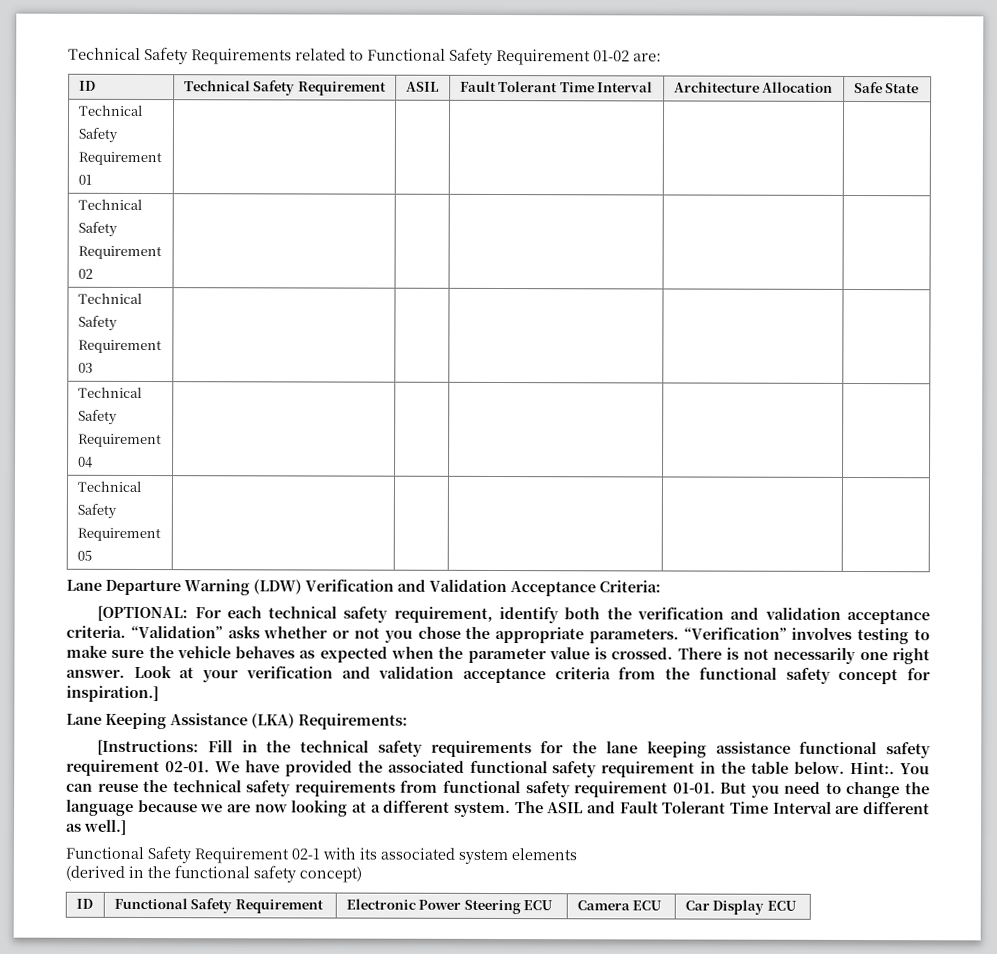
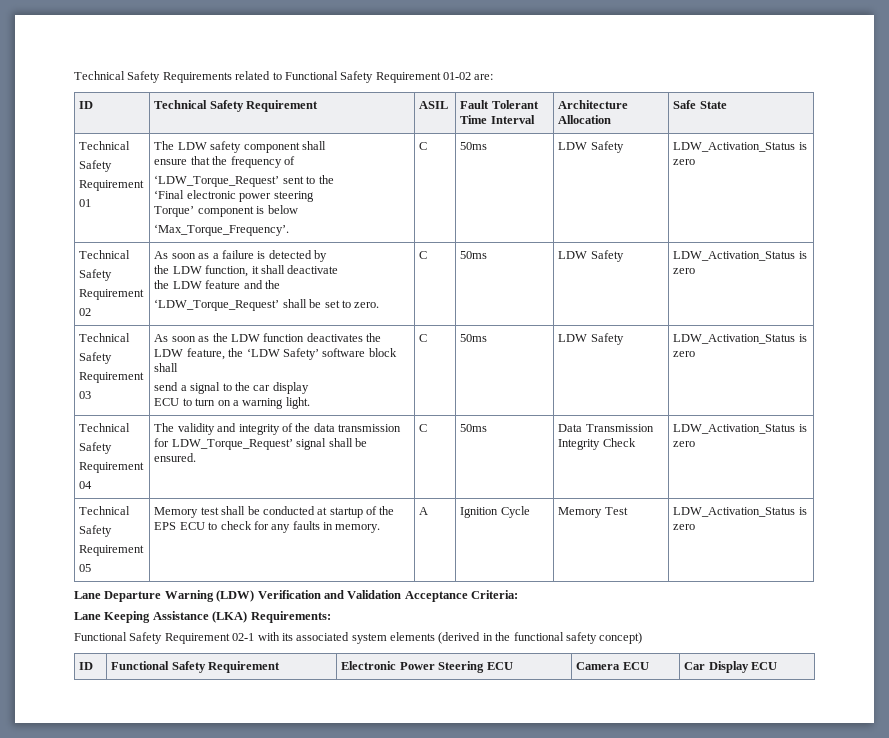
[77,198,142,211] [77,221,118,237] [77,245,162,260] [77,268,93,279] [77,292,142,305] [77,315,118,331] [77,339,162,354] [77,362,93,373] [77,386,142,399] [77,409,118,425] [77,433,162,448] [77,456,93,468] [76,480,141,493] [76,503,117,519] [76,527,161,542] [76,550,92,561] | | | | // Technical // Safety // Requirement // 02 | | | | | // Technical // Safety // Requirement // 03 | | | | | // Technical // Safety // Requirement // 04 | | | | | // Technical // Safety // Requirement // 05 | | | | | -> [154,141,326,153] [154,156,295,168] [154,175,334,187] [154,190,314,202] [154,205,298,217] [154,224,290,236] [419,142,428,150] [460,142,488,150] [558,141,624,153] [673,142,807,152] [673,159,696,165] [79,250,131,259] [79,269,113,281] [79,289,145,300] [79,308,92,316] [154,250,328,262] [154,265,339,277] [154,280,280,289] [154,299,380,311] [419,251,428,259] [460,251,488,259] [558,250,624,262] [673,251,807,261] [673,268,696,274] [79,333,131,342] [79,352,113,364] [79,372,145,383] [79,391,92,399] [154,333,382,342] [154,348,397,360] [154,363,179,372] [154,382,309,394] [154,397,310,409] [419,334,428,342] [460,334,488,342] [558,333,624,345] [673,334,807,344] [673,351,696,357] [79,423,131,432] [79,442,113,454] [79,462,145,473] [79,481,93,489] [154,423,402,435] [154,438,367,450] [154,453,197,462] [419,424,428,432] [460,424,488,432] [558,424,654,432] [558,438,636,450] [673,424,807,434] [673,441,696,447] [79,506,131,515] [79,525,113,537] [79,545,145,556] [79,564,92,572] [154,506,395,518] [154,521,381,533] [419,507,429,515] [460,506,530,518] [558,507,628,518] [673,507,807,517] [673,524,696,530] The LDW safety component shall // ensure that the frequency of // ‘LDW_Torque_Request’ sent to the // ‘Final electronic power steering // Torque’ component is below // ‘Max_Torque_Frequency’. | C | 50ms | LDW Safety | LDW_Activation_Status is zero // Technical // Safety // Requirement // 02 | As soon as a failure is detected by // the LDW function, it shall deactivate // the LDW feature and the // ‘LDW_Torque_Request’ shall be set to zero. | C | 50ms | LDW Safety | LDW_Activation_Status is zero // Technical // Safety // Requirement // 03 | As soon as the LDW function deactivates the LDW feature, the ‘LDW Safety’ software block shall // send a signal to the car display // ECU to turn on a warning light. | C | 50ms | LDW Safety | LDW_Activation_Status is zero // Technical // Safety // Requirement // 04 | The validity and integrity of the data transmission for LDW_Torque_Request’ signal shall be ensured. | C | 50ms | Data Transmission Integrity Check | LDW_Activation_Status is zero // Technical // Safety // Requirement // 05 | Memory test shall be conducted at startup of the EPS ECU to check for any faults in memory. | A | Ignition Cycle | Memory Test | LDW_Activation_Status is zero
[97,605,930,625] [66,625,931,645] [66,645,931,665] [66,665,931,685] [66,685,159,703] // [OPTIONAL: For each technical safety requirement, identify both the verification and validation acceptance criteria. “Validation” asks whether or not you chose the appropriate parameters. “Verification” involves testing to make sure the vehicle behaves as expected when the parameter value is crossed. There is not necessarily one right answer. Look at your verification and validation acceptance criteria from the functional safety concept for inspiration.] -> (518, 594) none
[97,739,931,759] [66,759,930,778] [66,780,930,799] [66,799,930,818] [66,819,127,835] // [Instructions: Fill in the technical safety requirements for the lane keeping assistance functional safety requirement 02-01. We have provided the associated functional safety requirement in the table below. Hint:. You can reuse the technical safety requirements from functional safety requirement 01-01. But you need to change the language because we are now looking at a different system. The ASIL and Fault Tolerant Time Interval are different as well.] -> (331, 617) none
(577, 854) // -> (435, 636) none

